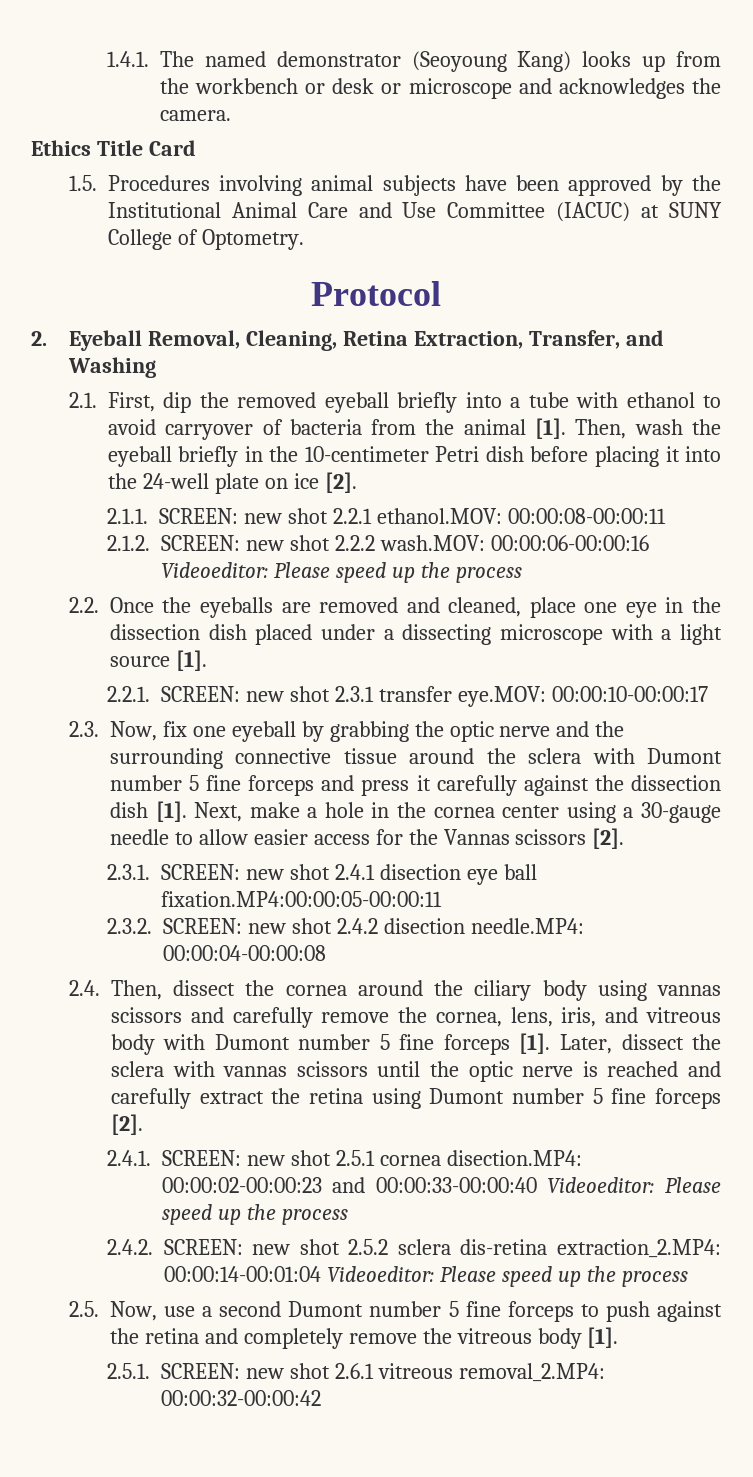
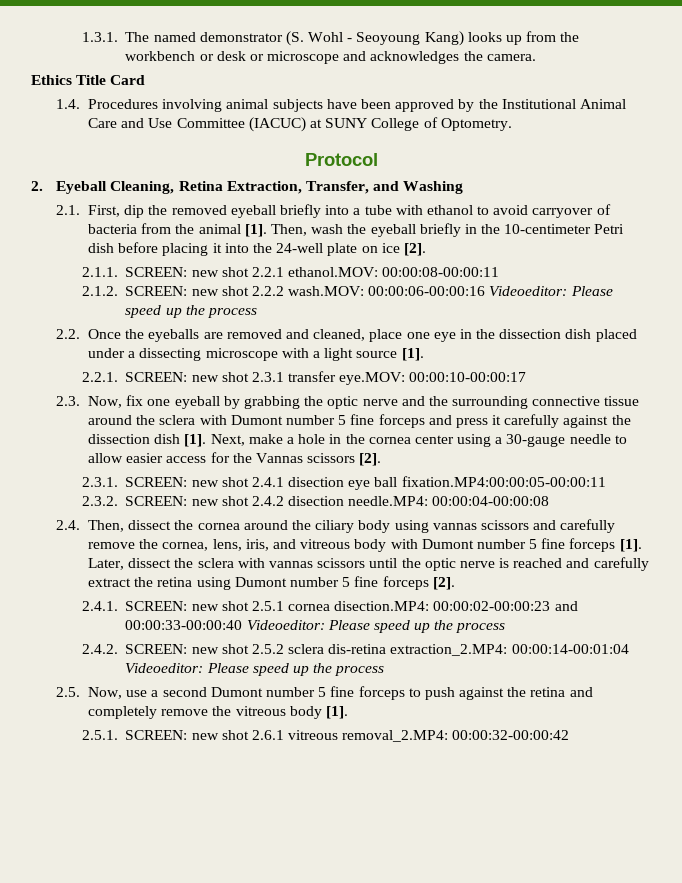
[106,51,149,67] 1.4.1. -> [81,32,118,42] 1.3.1.
[411,51,507,72] (Seoyoung -> [285,31,421,46] (S. Wohl - Seoyoung
[68,175,97,191] 1.5. -> [56,99,81,109] 1.4.
[147,330,240,349] Removal, -> (108, 187) none

